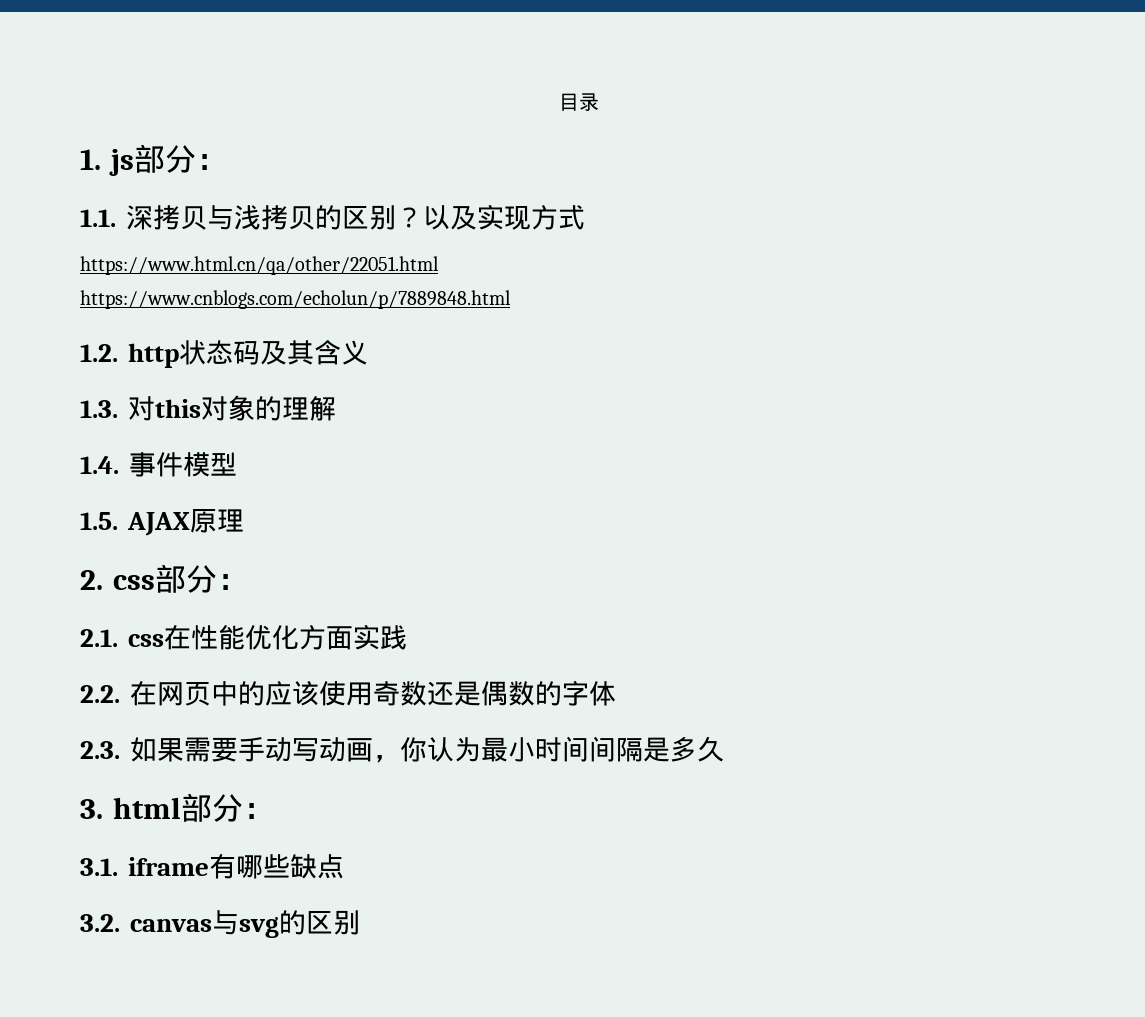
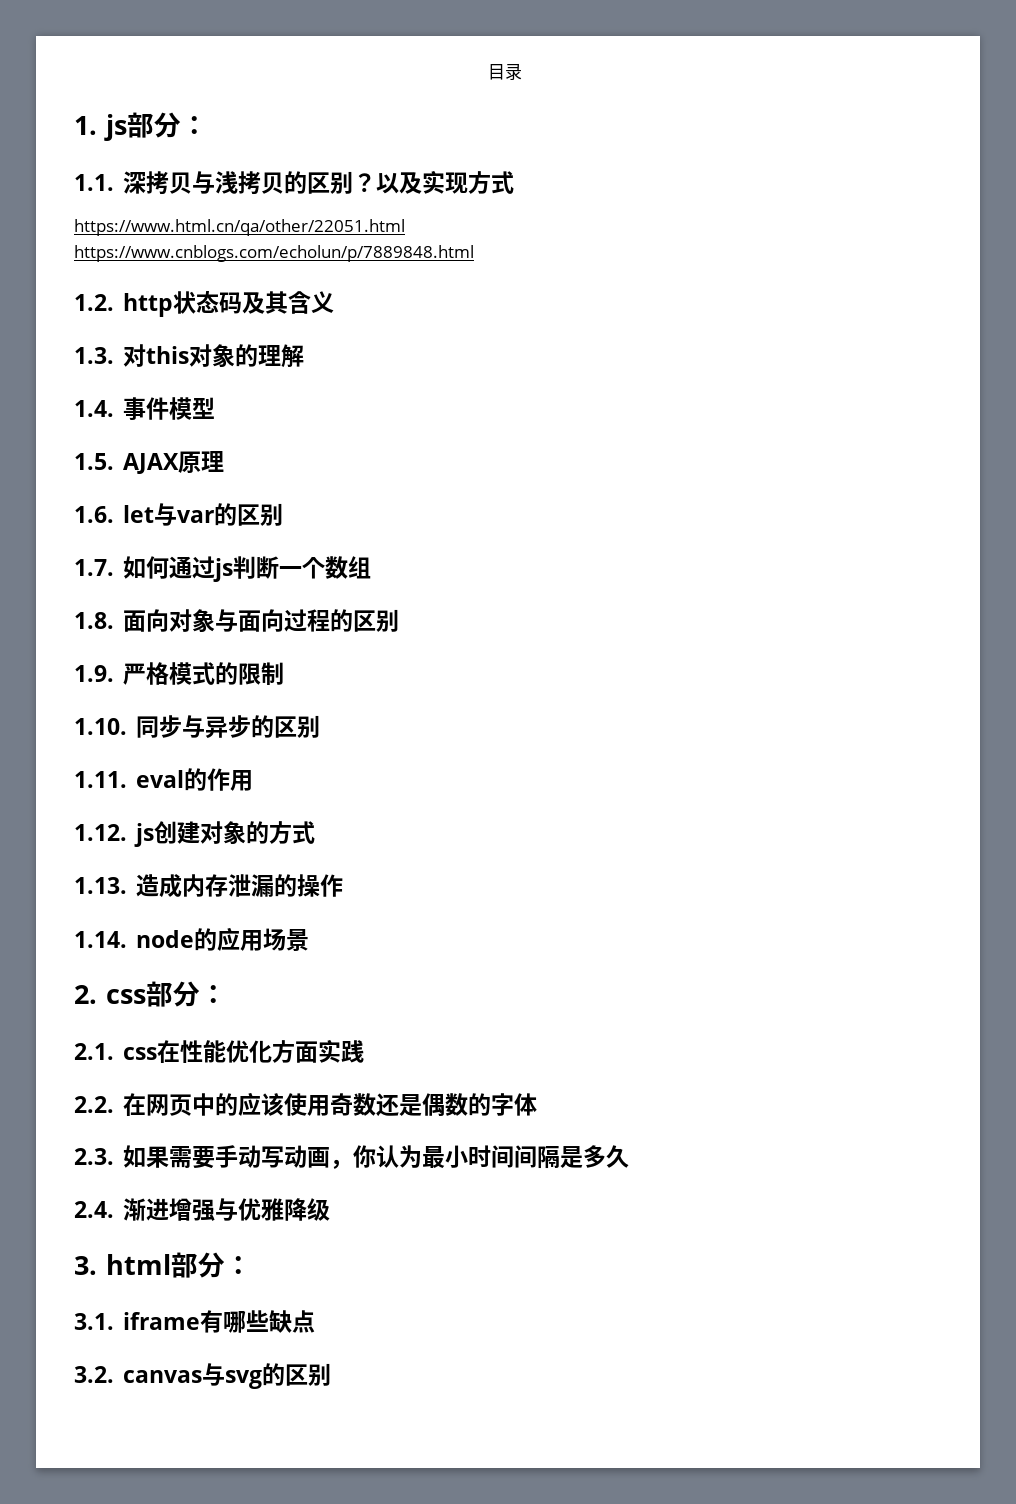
(244, 520) none -> [74,503,283,526] [74,556,371,582] [74,609,399,632] [74,662,284,685] [74,715,320,739] [74,768,253,791] [74,821,315,847] [74,874,343,898] [74,927,309,951] // 1.6. let与var的区别 // 1.7.如何通过js判断一个数组 // 1.8.面向对象与面向过程的区别 // 1.9.严格模式的限制 // 1.10.同步与异步的区别 // 1.11. eval的作用 // 1.12. js创建对象的方式 // 1.13.造成内存泄漏的操作 // 1.14. node的应用场景
(724, 749) none -> [74,1198,330,1221] // 2.4.渐进增强与优雅降级

